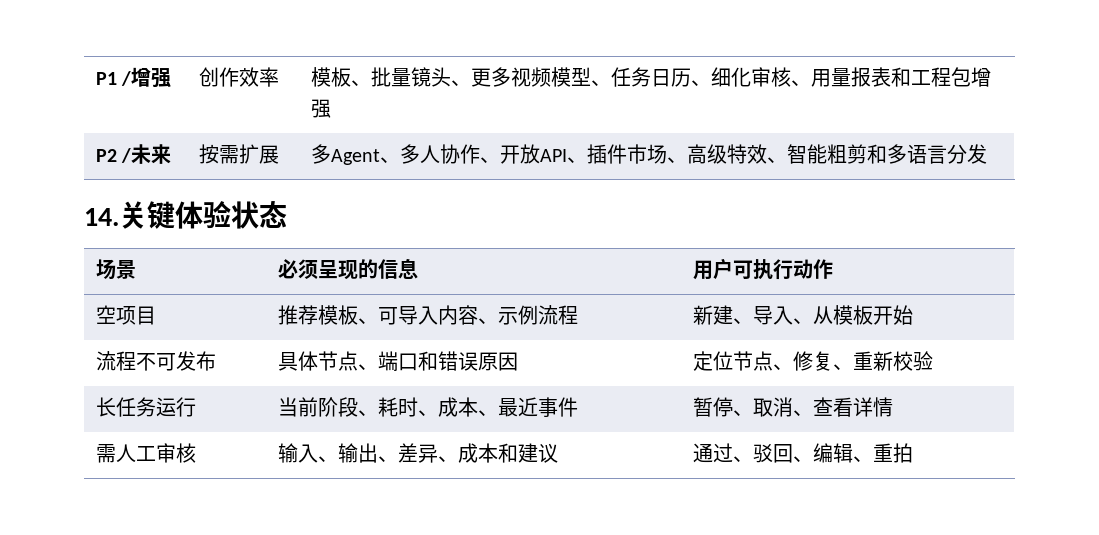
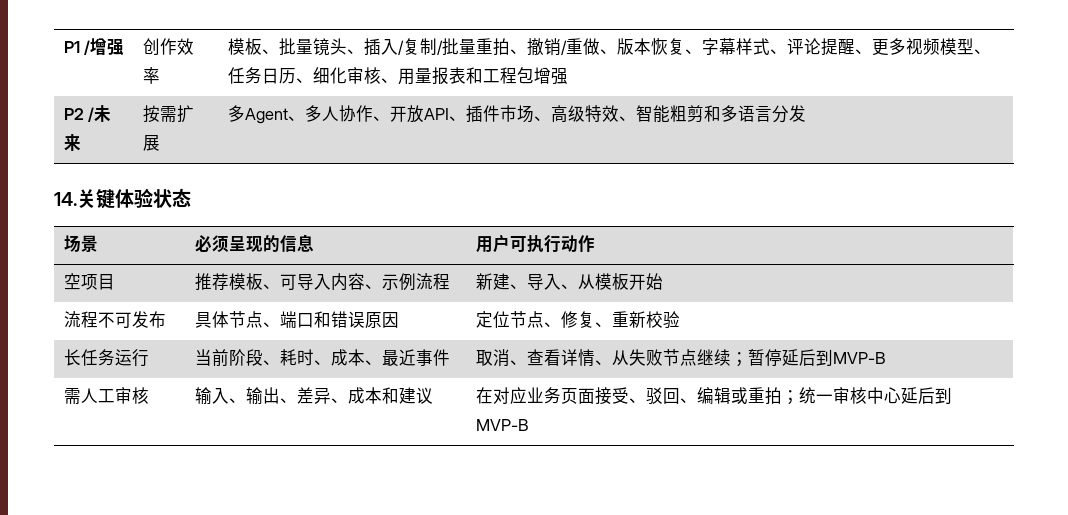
(471, 83) none -> [363,38,872,56] 插入/复制/批量重拍、撤销/重做、版本恢复、字幕样式、评论提醒、
[692,397,753,417] 暂停、 -> (450, 357) none
(893, 407) none -> [594,349,886,367] 、从失败节点继续；暂停延后到MVP-B
[692,443,913,463] 通过、驳回、编辑、重拍 -> [475,387,952,405] [475,419,529,431] 在对应业务页面接受、驳回、编辑或重拍；统一审核中心延后到MVP-B

